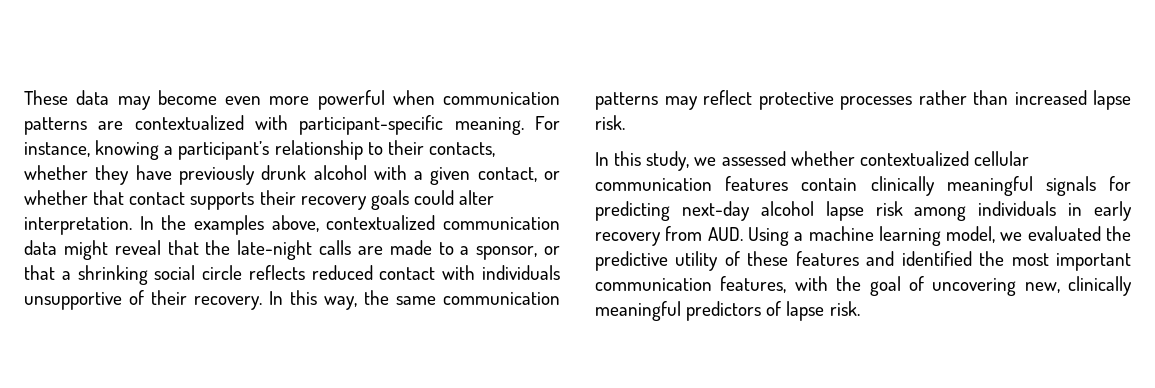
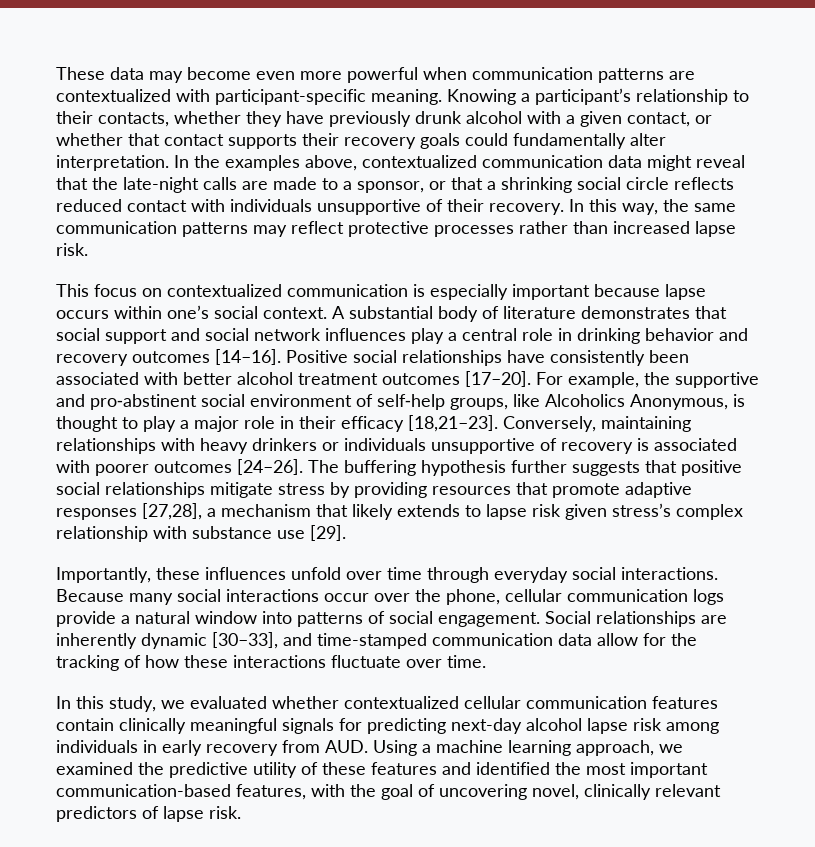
[535,116,561,130] [24,140,160,160] For instance, knowing -> [447,89,516,105] Knowing
(454, 197) none -> [513,133,626,149] fundamentally
(625, 122) none -> [56,284,706,300] [56,305,727,322] [56,328,748,344] [56,349,689,366] [56,371,759,388] [56,394,745,410] [56,415,691,432] [56,438,737,454] [56,459,742,476] [56,482,692,498] [56,503,743,520] [56,525,346,542] [56,567,718,583] [56,589,724,605] [56,611,727,627] [56,632,697,649] [56,655,486,671] // This focus on contextualized communication is especially important because lapse occurs within one’s social context. A substantial body of literature demonstrates that social support and social network influences play a central role in drinking behavior and recovery outcomes [14–16]. Positive social relationships have consistently been associated with better alcohol treatment outcomes [17–20]. For example, the supportive and pro‑abstinent social environment of self‑help groups, like Alcoholics Anonymous, is thought to play a major role in their efficacy [18,21–23]. Conversely, maintaining relationships with heavy drinkers or individuals unsupportive of recovery is associated with poorer outcomes [24–26]. The buffering hypothesis further suggests that positive social relationships mitigate stress by providing resources that promote adaptive responses [27,28], a mechanism that likely extends to lapse risk given stress’s complex relationship with substance use [29]. // Importantly, these influences unfold over time through everyday social interactions. Because many social interactions occur over the phone, cellular communication logs provide a natural window into patterns of social engagement. Social relationships are inherently dynamic [30–33], and time-stamped communication data allow for the tracking of how these interactions fluctuate over time.
[721,151,786,166] assessed -> [190,696,267,709] evaluated
[946,226,1101,243] model, we evaluated -> [576,740,683,756] [56,762,133,775] approach, we examined
[595,278,712,291] communication -> [56,784,231,797] communication-based
[1024,276,1132,296] [595,301,681,321] new, clinically meaningful -> [532,784,721,800] novel, clinically relevant

